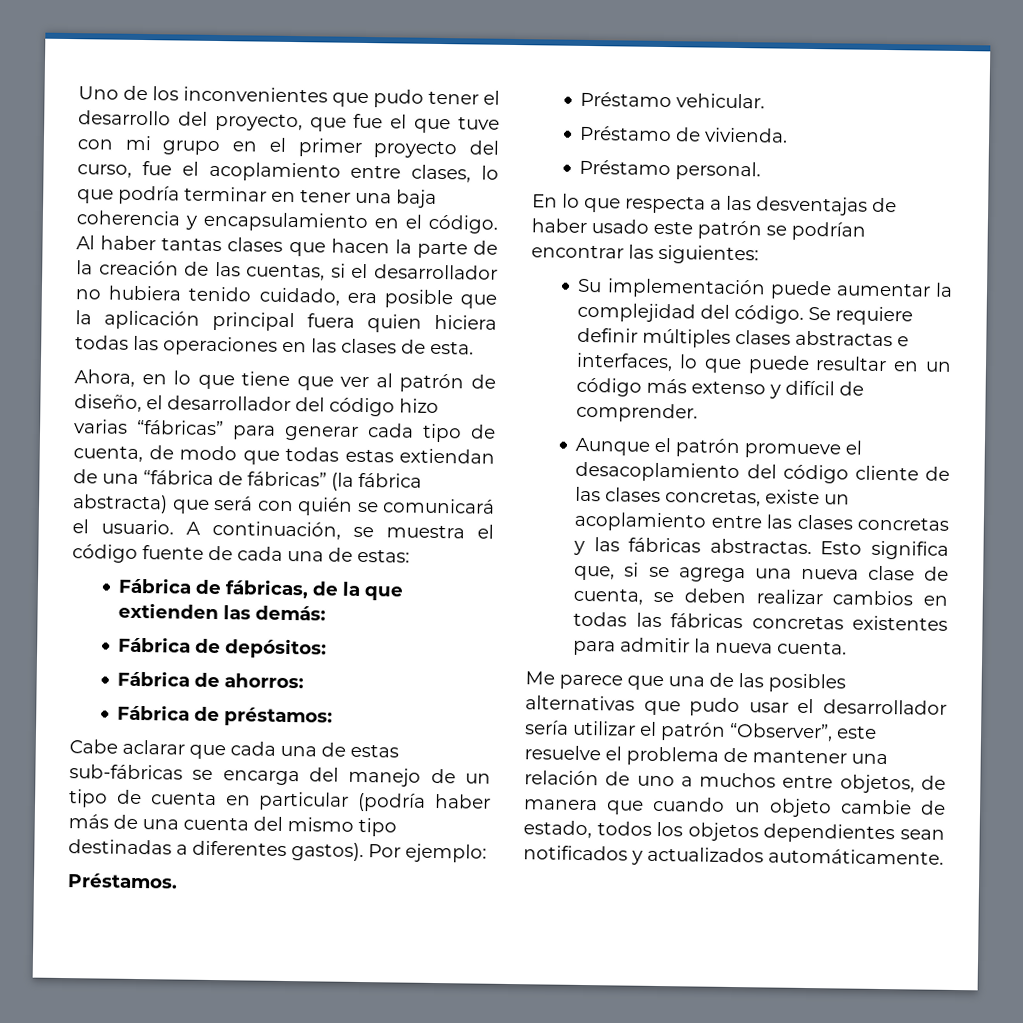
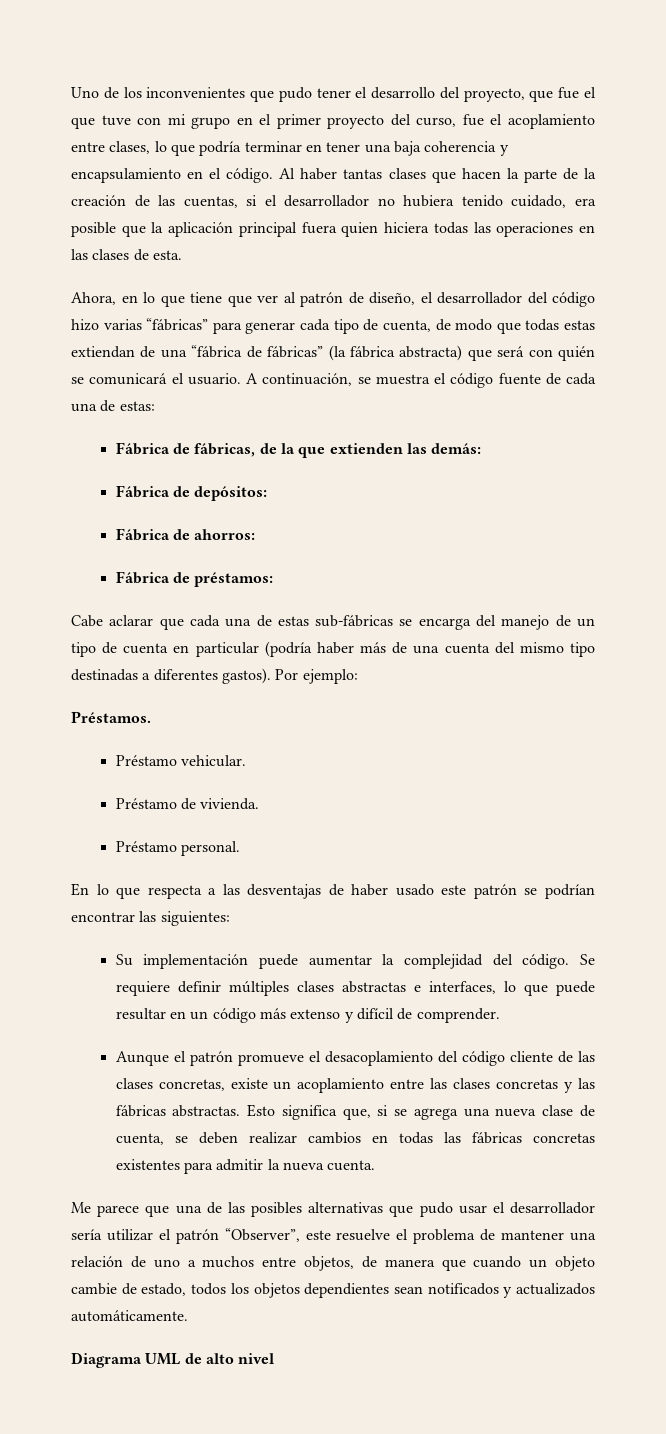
(944, 856) none -> [71,1352,275,1368] // Diagrama UML de alto nivel

